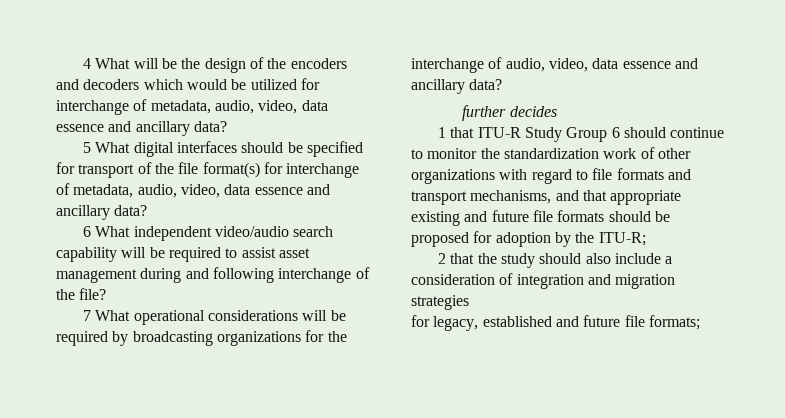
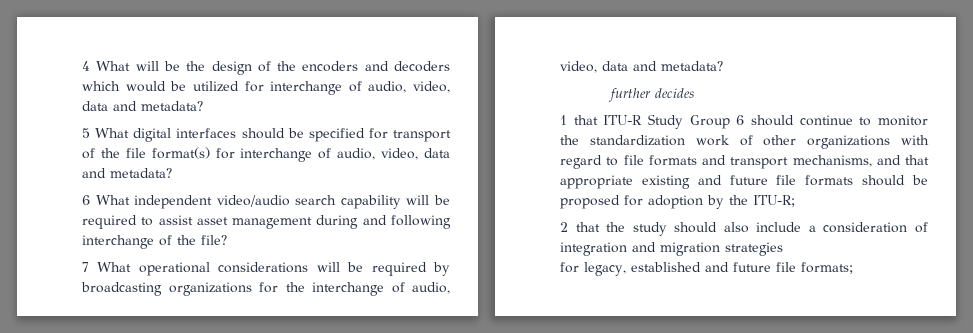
[150,100,328,114] [56,121,227,136] metadata, audio, video, data essence and ancillary data? -> [368,81,450,93] [82,101,203,111] audio, video, data and metadata?
[73,184,330,198] [56,205,148,220] metadata, audio, video, data essence and ancillary data? -> [337,148,450,160] [82,168,172,178] audio, video, data and metadata?
[622,58,698,69] [411,79,503,94] essence and ancillary data? -> [633,61,723,71] and metadata?

